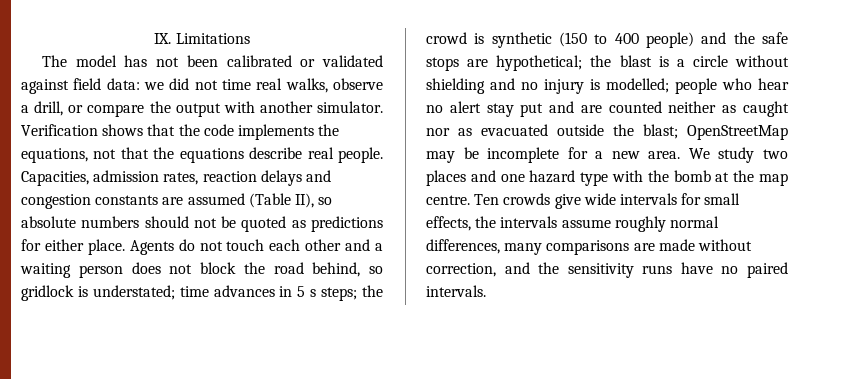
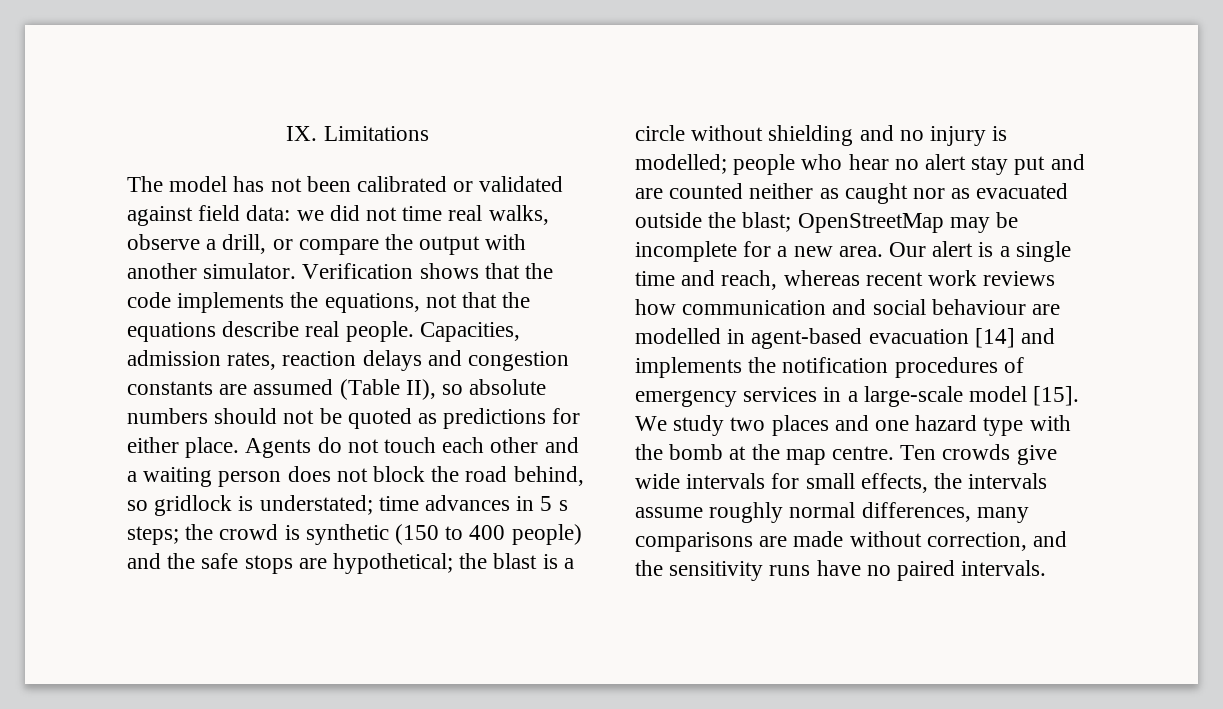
(681, 155) none -> [889,241,1071,262] [635,270,1056,290] [635,299,1061,315] [635,328,1056,349] [635,357,1024,378] [635,386,1080,407] Our alert is a single time and reach, whereas recent work reviews how communication and social behaviour are modelled in agent-based evacuation [14] and implements the notification procedures of emergency services in a large-scale model [15].

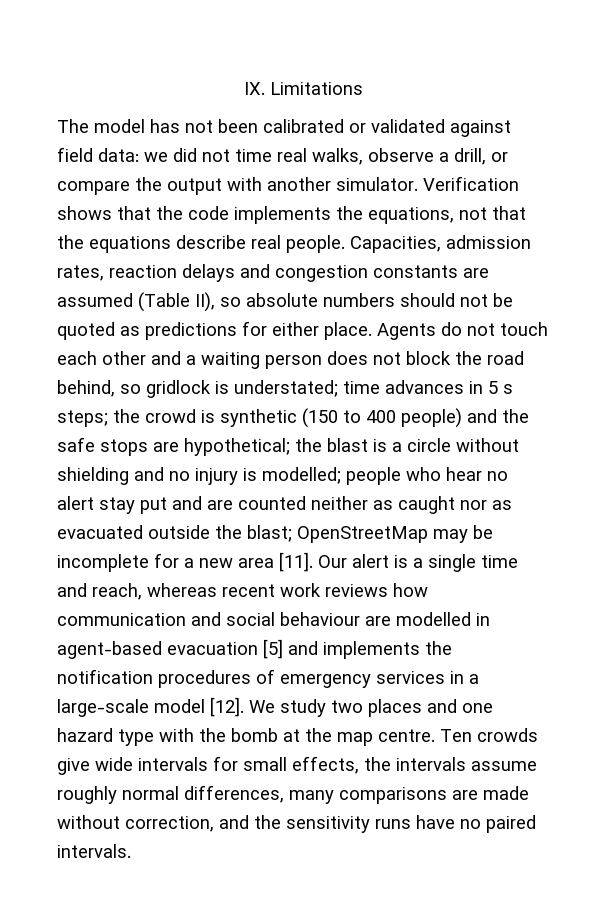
[838,246,883,257] area. -> [238,552,313,572] area [11].
[974,328,1015,348] [14] -> [263,639,283,659] [5]
[1033,386,1080,406] [15]. -> [210,697,244,717] [12].

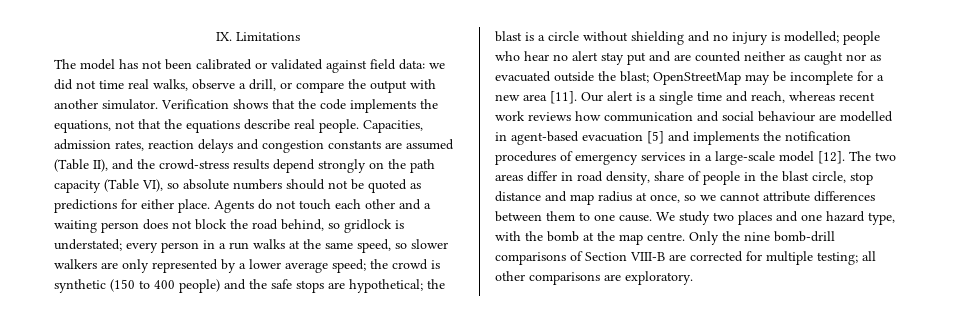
(215, 302) none -> [112,159,435,173] [54,179,163,193] and the crowd-stress results depend strongly on the path capacity (Table VI),
[343,380,513,394] [57,410,108,427] time advances in 5 s steps; -> [126,239,448,253] [54,259,366,273] every person in a run walks at the same speed, so slower walkers are only represented by a lower average speed;
(244, 707) none -> [849,151,896,161] [495,171,873,185] [495,191,875,205] [495,211,652,222] The two areas differ in road density, share of people in the blast circle, stop distance and map radius at once, so we cannot attribute differences between them to one cause.
[118,729,154,746] type -> [868,212,895,225] type,
[440,728,538,742] [57,756,537,775] [57,785,529,804] [57,815,536,833] [57,844,131,858] Ten crowds give wide intervals for small effects, the intervals assume roughly normal differences, many comparisons are made without correction, and the sensitivity runs have no paired intervals. -> [689,231,835,245] [495,251,876,265] [495,271,693,285] Only the nine bomb-drill comparisons of Section VIII-B are corrected for multiple testing; all other comparisons are exploratory.

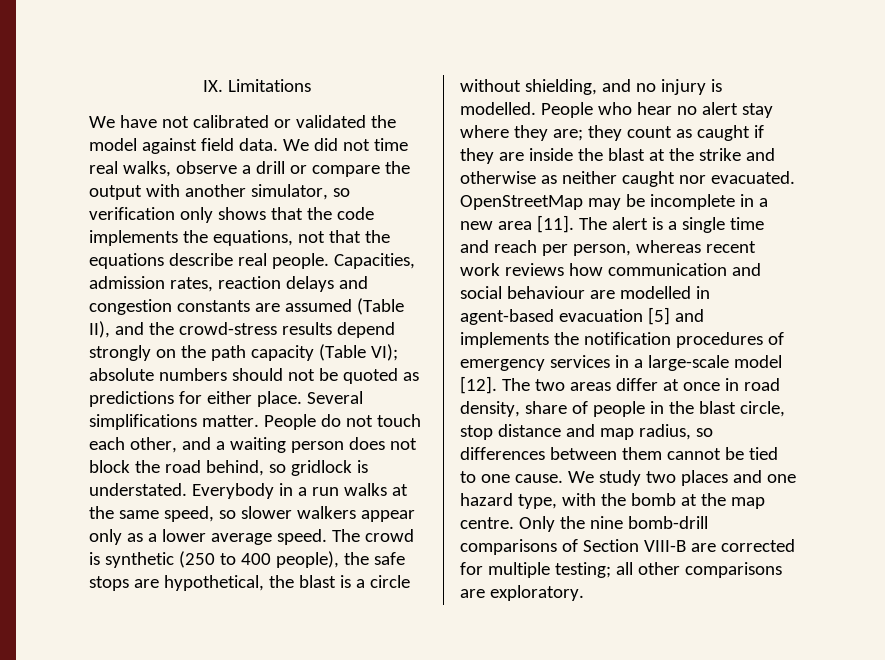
[54,59,445,73] The model has not been calibrated or validated against field data: we -> [89,115,396,128] [89,138,309,154] We have not calibrated or validated the model against field data. We
[249,79,276,91] drill, -> [255,161,285,174] drill
[102,99,229,110] simulator. Verification -> [250,184,350,200] [89,207,213,223] simulator, so verification only
[142,179,179,192] VI), so -> [370,344,398,361] VI);
[214,200,254,213] Agents -> [306,391,363,404] [89,414,316,430] Several simplifications matter. People
[365,199,395,209] other -> [129,437,177,453] other,
[54,239,199,253] understated; every person -> [89,483,274,499] understated. Everybody
[101,259,236,273] are only represented by -> [360,510,415,522] [89,529,143,545] appear only as
[332,259,388,273] speed; the -> [276,529,360,545] speed. The
[110,279,135,292] (150 -> [178,551,215,568] (250
[179,279,246,293] people) and -> [275,551,339,568] people),
[349,279,423,293] hypothetical; -> [163,575,264,591] hypothetical,
[631,31,684,45] shielding -> [524,79,597,95] shielding,
[784,31,880,45] modelled; people -> [460,102,593,118] modelled. People
[627,51,881,65] [495,71,649,83] put and are counted neither as caught nor as evacuated outside the blast; -> [460,125,764,141] [460,148,775,164] [460,171,795,187] where they are; they count as caught if they are inside the blast at the strike and otherwise as neither caught nor evacuated.
[857,71,873,81] for -> [739,194,754,207] in
[581,92,603,102] Our -> [578,217,607,230] The
[751,91,785,103] reach, -> [493,240,631,256] reach per person,
(557, 176) none -> [662,379,720,391] at once
[598,191,875,203] [495,211,575,222] radius at once, so we cannot attribute differences between them -> [638,424,713,440] [460,447,778,460] radius, so differences between them cannot be tied

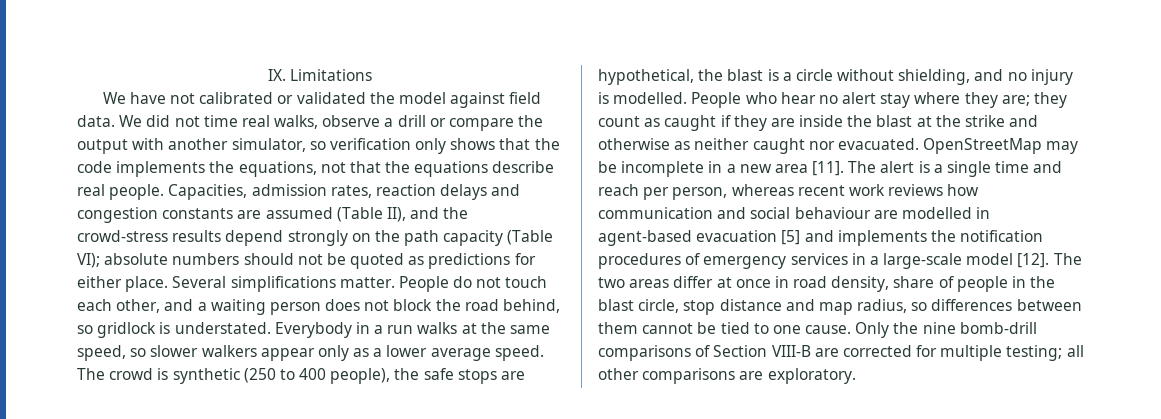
[567,470,796,486] [460,493,765,509] [460,517,514,529] We study two places and one hazard type, with the bomb at the map centre. -> (852, 329) none

